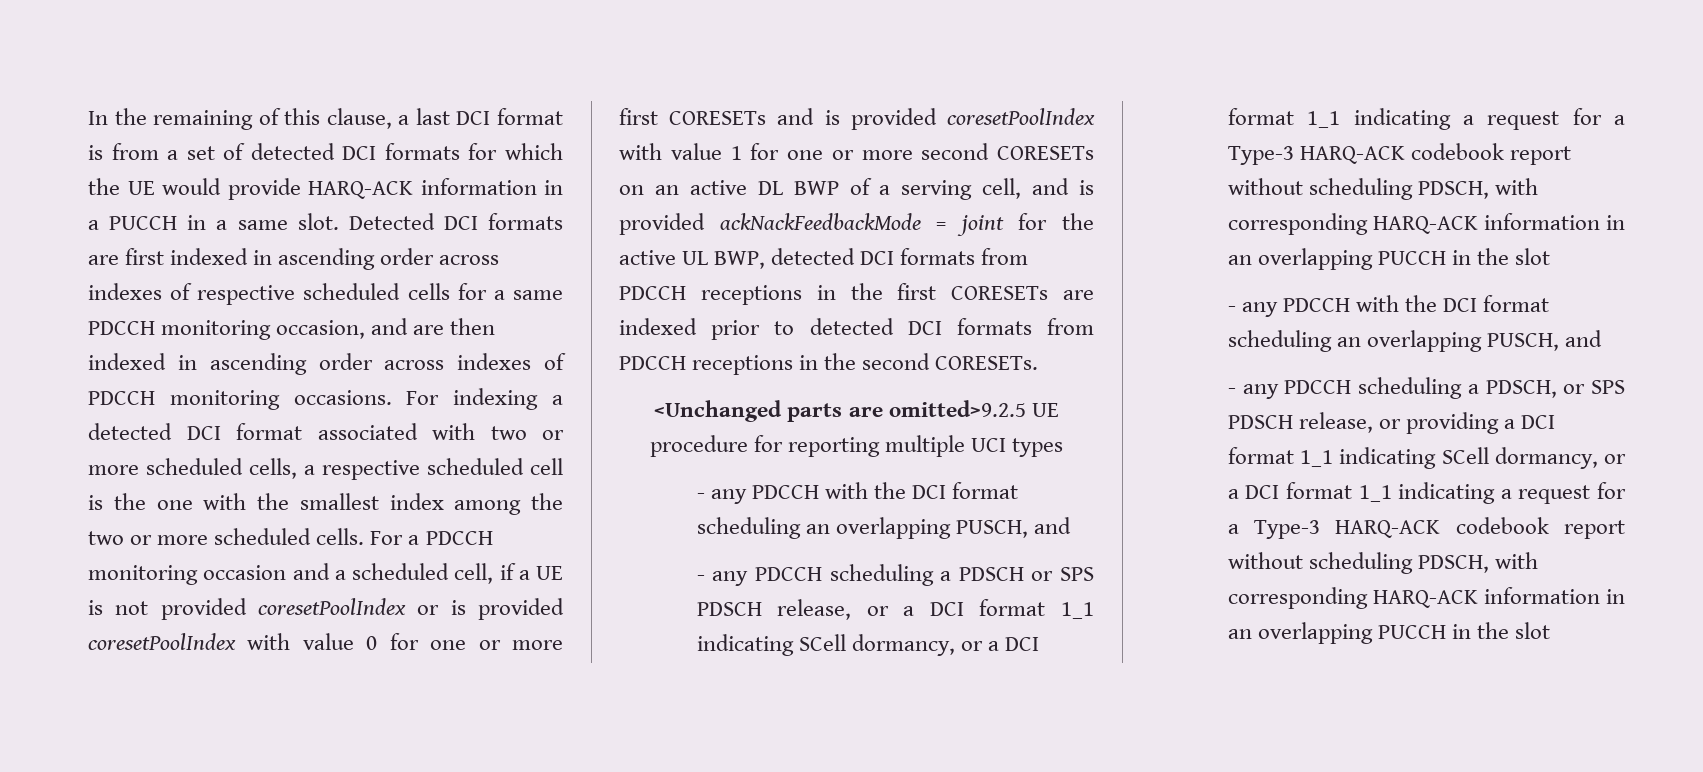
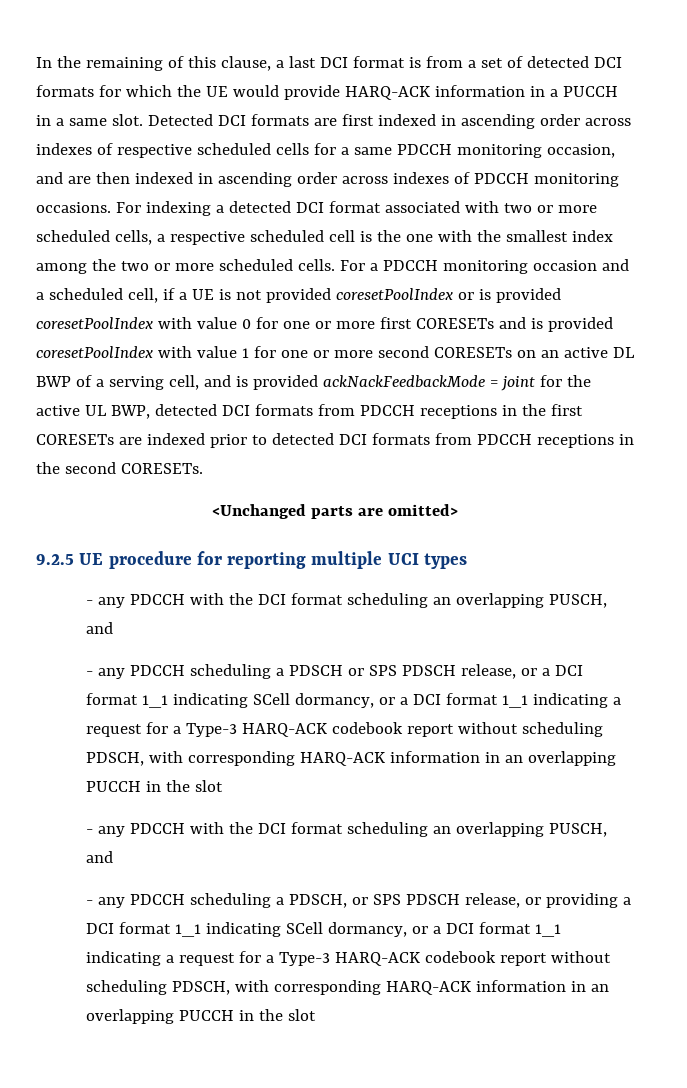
[888,400,1026,417] omitted>9.2.5 -> [387,504,458,516] [36,554,74,565] omitted> // 9.2.5

